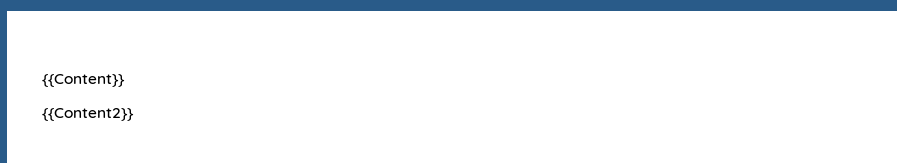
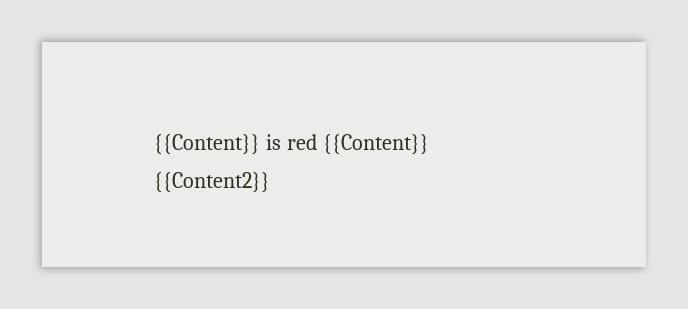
[42,74,125,87] {{Content}} -> [154,134,429,155] {{Content}} is red {{Content}}

